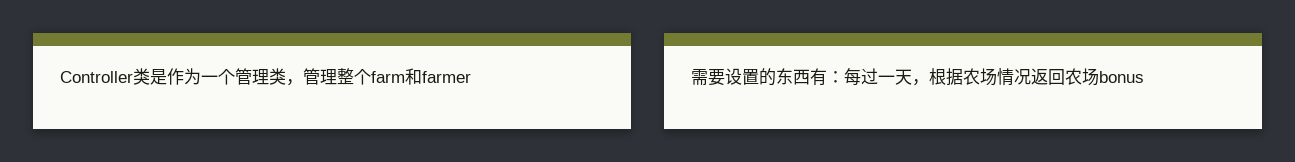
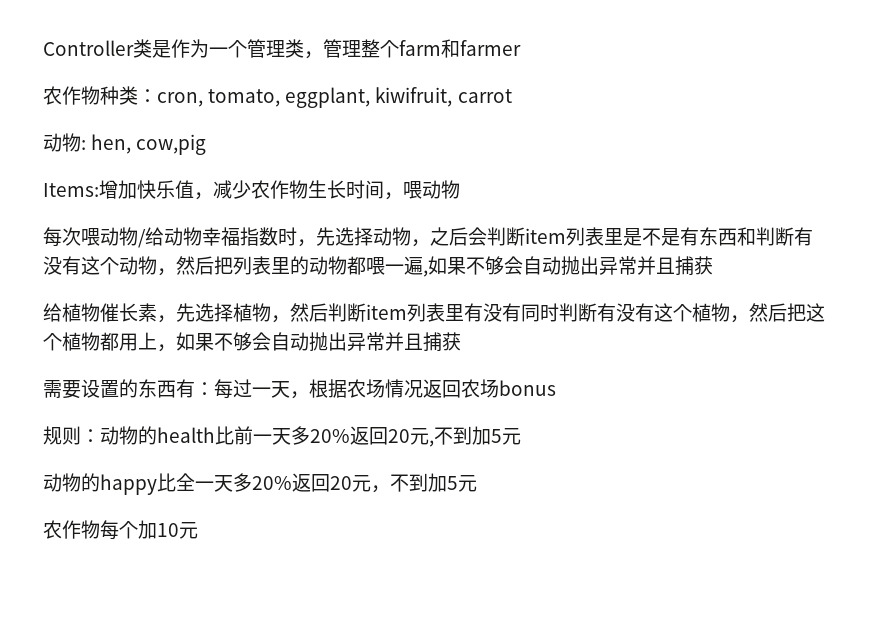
(471, 77) none -> [43,86,512,108] [43,133,207,155] [43,180,460,200] [43,227,813,248] [43,256,713,277] [43,303,825,323] [43,332,461,352] // 农作物种类：cron, tomato, eggplant, kiwifruit, carrot // 动物: hen, cow,pig // Items:增加快乐值，减少农作物生长时间，喂动物 // 每次喂动物/给动物幸福指数时，先选择动物，之后会判断item列表里是不是有东西和判断有没有这个动物，然后把列表里的动物都喂一遍,如果不够会自动抛出异常并且捕获 // 给植物催长素，先选择植物，然后判断item列表里有没有同时判断有没有这个植物，然后把这个植物都用上，如果不够会自动抛出异常并且捕获
(1144, 77) none -> [43,426,521,447] [43,473,477,495] [43,520,198,540] // 规则：动物的health比前一天多20%返回20元,不到加5元 // 动物的happy比全一天多20%返回20元，不到加5元 // 农作物每个加10元

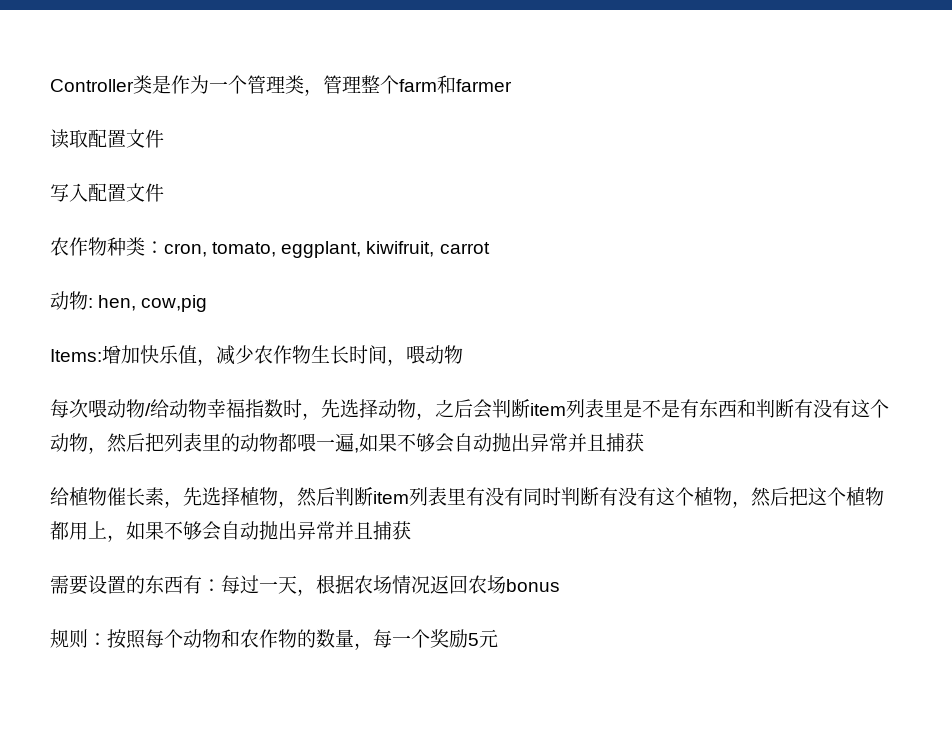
(521, 48) none -> [50,129,164,149] [50,183,164,202] // 读取配置文件 // 写入配置文件
[100,426,521,447] [43,473,477,495] [43,520,179,540] 动物的health比前一天多20%返回20元,不到加5元 // 动物的happy比全一天多20%返回20元，不到加5元 // 农作物每个加10 -> [107,629,479,650] 按照每个动物和农作物的数量，每一个奖励5

